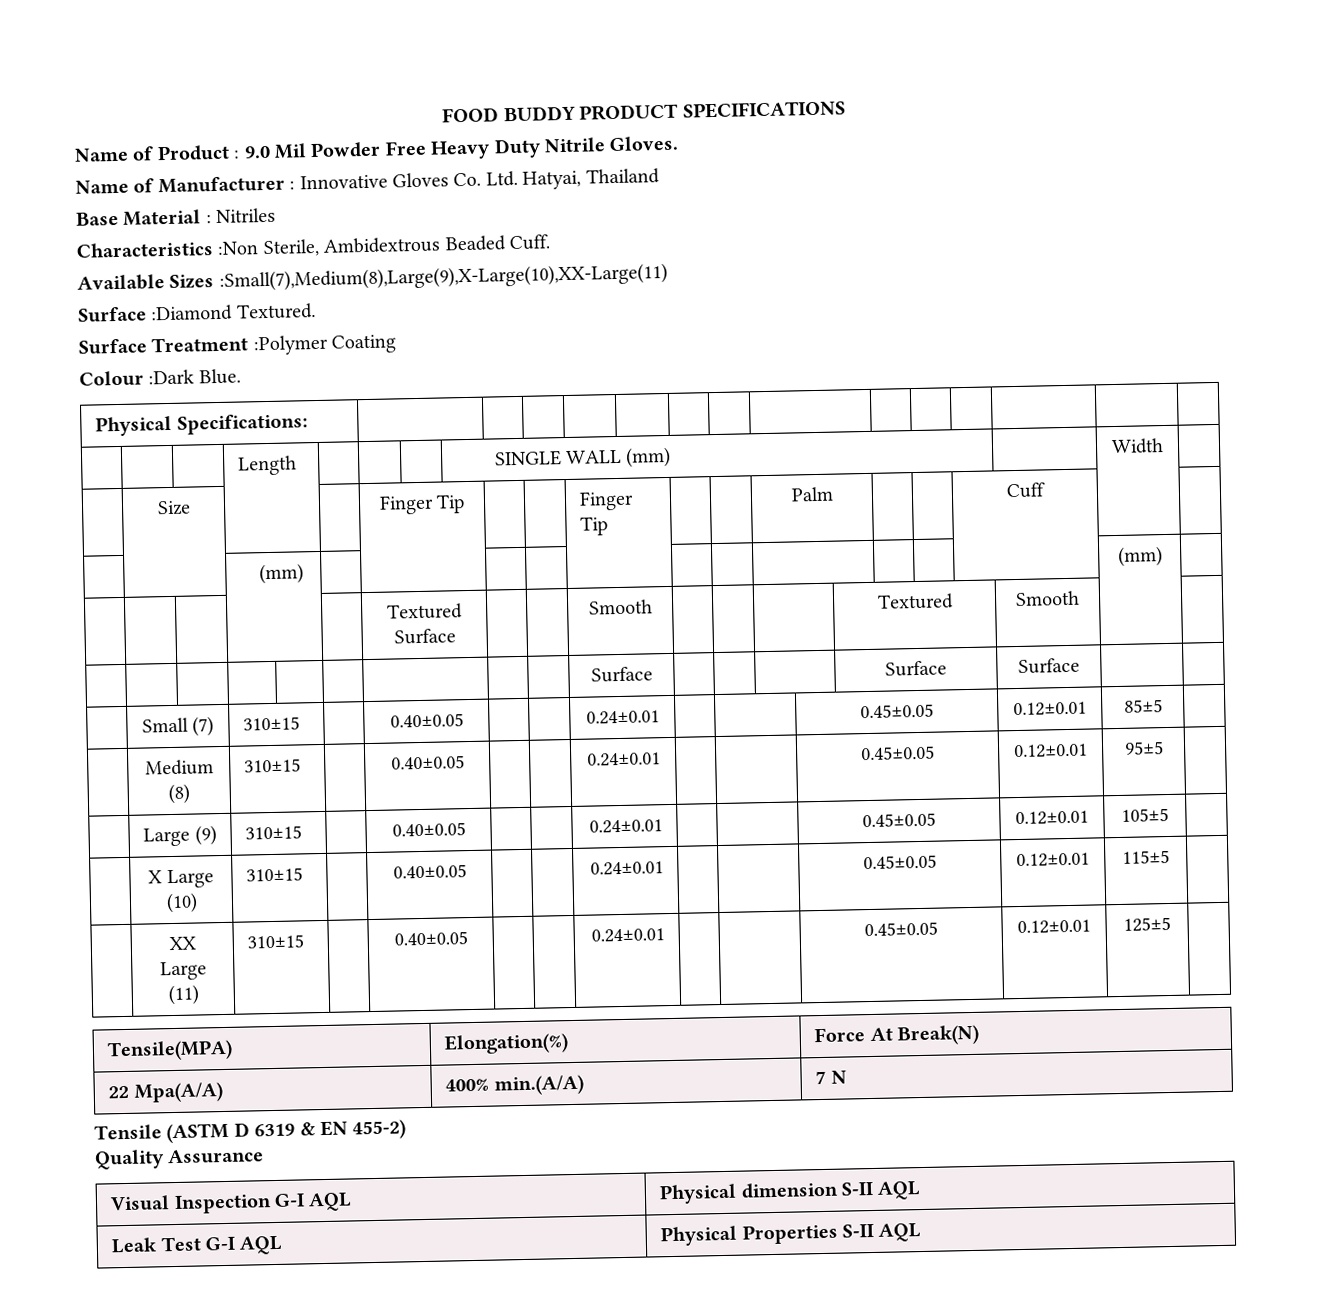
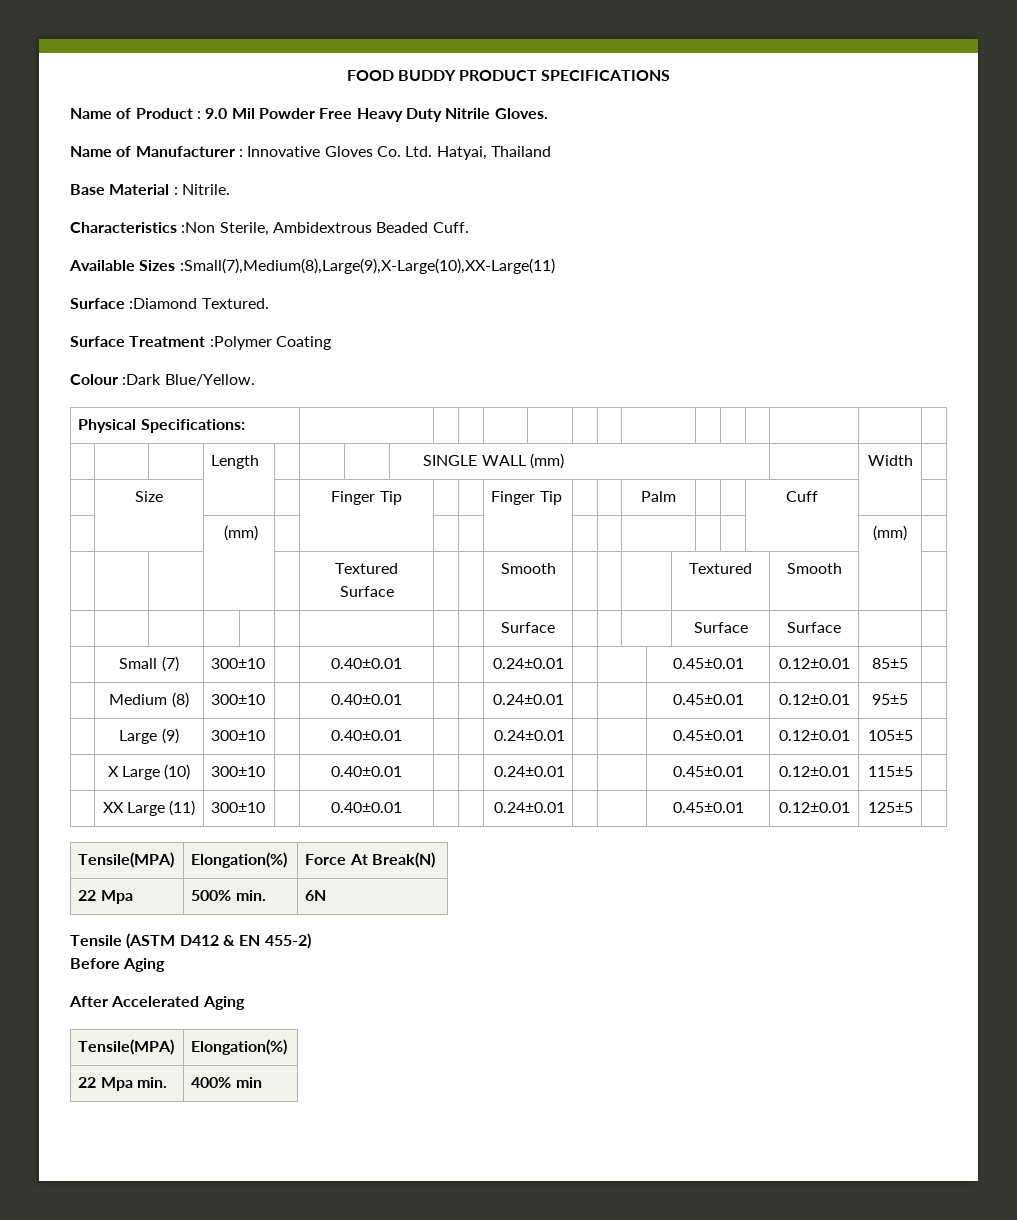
[216,207,277,223] Nitriles -> [181,184,230,195] Nitrile.
[198,368,241,385] Blue. -> [164,374,255,386] Blue/Yellow.
[243,716,301,731] [389,713,464,728] [585,710,660,725] [860,703,934,719] 310±15 | | 0.40±0.05 | | | 0.24±0.01 | | | 0.45±0.05 -> [211,658,266,669] [331,658,402,669] [492,658,564,669] [672,658,744,669] 300±10 | | 0.40±0.01 | | | 0.24±0.01 | | | 0.45±0.01
[244,758,302,773] [390,755,465,770] [586,752,661,767] [861,745,935,761] 310±15 | | 0.40±0.05 | | | 0.24±0.01 | | | 0.45±0.05 -> [211,694,266,705] [331,694,402,705] [492,694,564,705] [672,694,744,705] 300±10 | | 0.40±0.01 | | | 0.24±0.01 | | | 0.45±0.01
[245,825,303,840] [391,822,466,837] [588,819,663,834] [862,812,936,828] 310±15 | | 0.40±0.05 | | | 0.24±0.01 | | | 0.45±0.05 -> [211,730,266,741] [331,730,402,741] [493,730,565,741] [672,730,744,741] 300±10 | | 0.40±0.01 | | | 0.24±0.01 | | | 0.45±0.01
[246,867,304,882] [392,864,467,879] [589,861,664,876] [863,854,937,870] 310±15 | | 0.40±0.05 | | | 0.24±0.01 | | | 0.45±0.05 -> [211,766,266,777] [331,766,402,777] [493,766,565,777] [672,766,744,777] 300±10 | | 0.40±0.01 | | | 0.24±0.01 | | | 0.45±0.01
[247,934,305,949] [393,931,468,946] [590,928,665,943] [864,921,938,937] 310±15 | | 0.40±0.05 | | | 0.24±0.01 | | | 0.45±0.05 -> [211,802,266,813] [331,802,402,813] [493,802,565,813] [672,802,744,813] 300±10 | | 0.40±0.01 | | | 0.24±0.01 | | | 0.45±0.01
[133,1082,223,1103] [445,1074,584,1096] [815,1070,847,1085] Mpa(A/A) | 400% min.(A/A) | 7 N -> [100,890,133,904] [191,890,266,901] [305,890,327,901] Mpa | 500% min. | 6N
[233,1122,296,1137] D 6319 -> [179,935,219,946] D412
[94,1148,265,1170] [110,1192,353,1215] [659,1181,922,1205] [111,1235,284,1255] [660,1223,922,1247] Quality Assurance // Visual Inspection G-I AQL | Physical dimension S-II AQL // Leak Test G-I AQL | Physical Properties S-II AQL -> [70,958,166,972] [69,996,245,1010] [78,1039,175,1055] [191,1039,288,1055] [78,1077,167,1091] [191,1077,262,1088] Before Aging // After Accelerated Aging // Tensile(MPA) | Elongation(%) // 22 Mpa min. | 400% min

